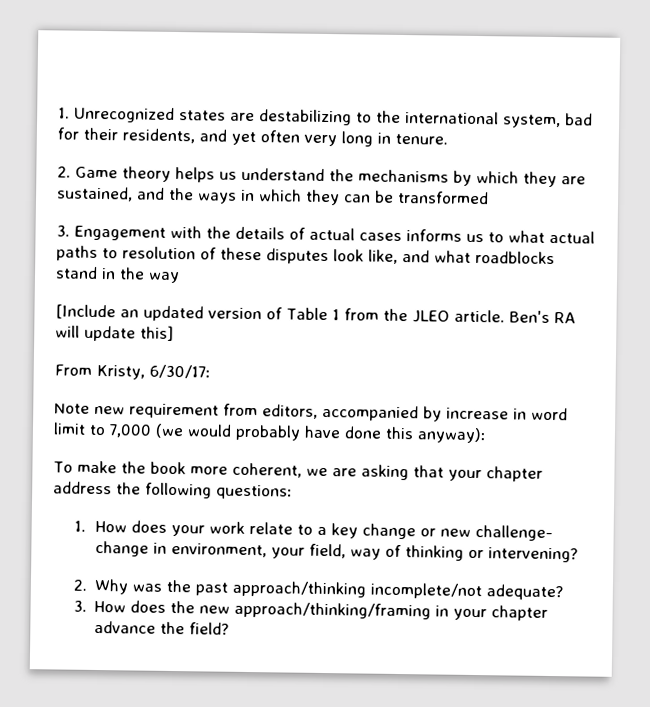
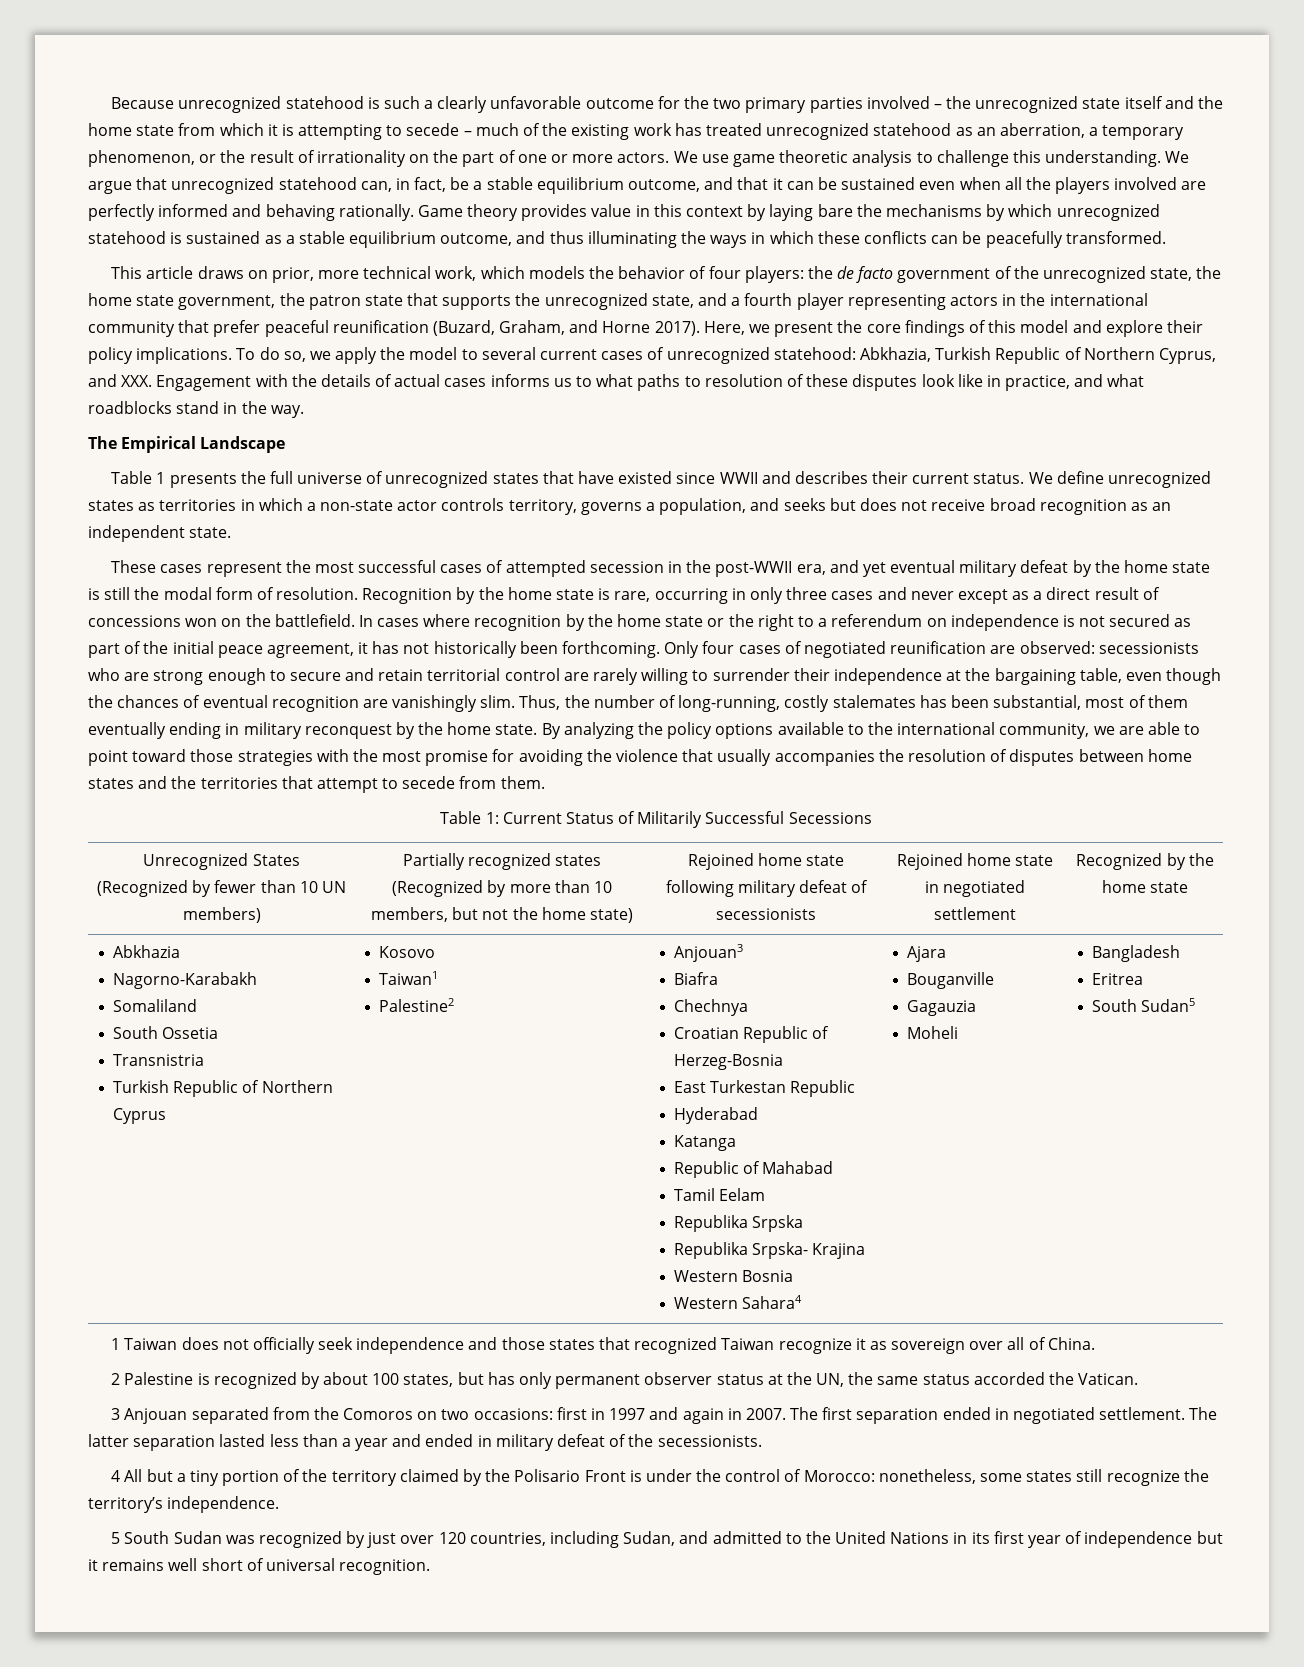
[58,106,593,129] [57,127,448,147] [57,166,586,188] [57,186,489,206] [56,225,70,237] 1. Unrecognized states are destabilizing to the international system, bad for their residents, and yet often very long in tenure. // 2. Game theory helps us understand the mechanisms by which they are sustained, and the ways in which they can be transformed // 3. -> [111,96,1224,113] [88,123,1185,140] [88,150,1190,167] [88,177,1207,194] [88,204,1160,221] [88,231,1166,248] [111,266,1222,283] [88,293,1148,310] [88,320,1203,337] [88,347,1216,364] [88,374,153,387] Because unrecognized statehood is such a clearly unfavorable outcome for the two primary parties involved – the unrecognized state itself and the home state from which it is attempting to secede – much of the existing work has treated unrecognized statehood as an aberration, a temporary phenomenon, or the result of irrationality on the part of one or more actors. We use game theoretic analysis to challenge this understanding. We argue that unrecognized statehood can, in fact, be a stable equilibrium outcome, and that it can be sustained even when all the players involved are perfectly informed and behaving rationally. Game theory provides value in this context by laying bare the mechanisms by which unrecognized statehood is sustained as a stable equilibrium outcome, and thus illuminating the ways in which these conflicts can be peacefully transformed. // This article draws on prior, more technical work, which models the behavior of four players: the de facto government of the unrecognized state, the home state government, the patron state that supports the unrecognized state, and a fourth player representing actors in the international community that prefer peaceful reunification (Buzard, Graham, and Horne 2017). Here, we present the core findings of this model and explore their policy implications. To do so, we apply the model to several current cases of unrecognized statehood: Abkhazia, Turkish Republic of Northern Cyprus, and XXX.
[549,230,595,244] actual -> (634, 380) none
[368,249,398,264] like, -> [957,374,1071,391] like in practice,
[148,271,180,284] [55,304,576,324] [55,325,174,342] [54,364,211,380] [54,403,568,422] [53,422,487,444] [53,460,543,482] [53,481,293,500] [73,520,554,542] [95,540,579,563] [72,578,564,601] [72,600,549,621] [94,620,230,635] way // [Include an updated version of Table 1 from the JLEO article. Ben's RA will update this] // From Kristy, 6/30/17: // Note new requirement from editors, accompanied by increase in word limit to 7,000 (we would probably have done this anyway): // To make the book more coherent, we are asking that your chapter address the following questions: // 1. How does your work relate to a key change or new challenge- change in environment, your field, way of thinking or intervening? // 2. Why was the past approach/thinking incomplete/not adequate? // 3. How does the new approach/thinking/framing in your chapter advance the field? -> [270,405,304,418] [88,436,286,453] [111,471,1212,488] [88,498,1172,515] [88,525,232,542] [111,560,1211,577] [88,587,1160,604] [88,614,1192,631] [88,641,1199,658] [88,668,1222,685] [88,695,1188,712] [88,722,1201,739] [88,749,1192,766] [88,776,545,793] [440,811,872,828] [143,853,300,870] [97,880,346,897] [182,907,261,923] [402,853,602,870] [392,880,612,897] [371,907,633,923] [687,853,845,870] [665,880,869,897] [716,908,816,920] [896,853,1054,870] [924,880,1026,897] [934,907,1016,920] [1076,853,1214,870] [1101,880,1189,893] [112,945,180,958] [112,972,257,989] [112,999,197,1012] [112,1026,219,1039] [112,1054,204,1066] [112,1080,333,1097] [112,1108,166,1124] [378,946,435,958] [378,971,438,985] [378,998,454,1012] [673,944,743,962] [673,972,718,985] [673,999,748,1016] [673,1026,830,1043] [673,1054,783,1070] [673,1080,856,1097] [673,1107,758,1124] [673,1135,736,1151] [673,1161,834,1178] [673,1188,766,1201] [673,1215,804,1232] [673,1242,866,1259] [673,1270,794,1282] [673,1295,803,1309] [906,946,946,962] [906,972,994,989] [906,1000,976,1016] [906,1026,958,1039] [1091,945,1180,962] [1091,973,1143,985] [1091,998,1196,1012] [111,1337,1095,1354] [111,1372,1139,1389] [111,1407,1218,1424] [88,1434,762,1451] [111,1469,1209,1486] [88,1496,280,1513] [111,1531,1223,1548] [88,1558,431,1575] way. // The Empirical Landscape // Table 1 presents the full universe of unrecognized states that have existed since WWII and describes their current status. We define unrecognized states as territories in which a non-state actor controls territory, governs a population, and seeks but does not receive broad recognition as an independent state. // These cases represent the most successful cases of attempted secession in the post-WWII era, and yet eventual military defeat by the home state is still the modal form of resolution. Recognition by the home state is rare, occurring in only three cases and never except as a direct result of concessions won on the battlefield. In cases where recognition by the home state or the right to a referendum on independence is not secured as part of the initial peace agreement, it has not historically been forthcoming. Only four cases of negotiated reunification are observed: secessionists who are strong enough to secure and retain territorial control are rarely willing to surrender their independence at the bargaining table, even though the chances of eventual recognition are vanishingly slim. Thus, the number of long-running, costly stalemates has been substantial, most of them eventually ending in military reconquest by the home state. By analyzing the policy options available to the international community, we are able to point toward those strategies with the most promise for avoiding the violence that usually accompanies the resolution of disputes between home states and the territories that attempt to secede from them. // Table 1: Current Status of Militarily Successful Secessions // Unrecognized States (Recognized by fewer than 10 UN members) | Partially recognized states (Recognized by more than 10 members, but not the home state) | Rejoined home state following military defeat of secessionists | Rejoined home state in negotiated settlement | Recognized by the home state // Abkhazia // Nagorno-Karabakh // Somaliland // South Ossetia // Transnistria // Turkish Republic of Northern Cyprus | Kosovo // Taiwan1 // Palestine2 | Anjouan3 // Biafra // Chechnya // Croatian Republic of Herzeg-Bosnia // East Turkestan Republic // Hyderabad // Katanga // Republic of Mahabad // Tamil Eelam // Republika Srpska // Republika Srpska- Krajina // Western Bosnia // Western Sahara4 | Ajara // Bouganville // Gagauzia // Moheli | Bangladesh // Eritrea // South Sudan5 // 1 Taiwan does not officially seek independence and those states that recognized Taiwan recognize it as sovereign over all of China. // 2 Palestine is recognized by about 100 states, but has only permanent observer status at the UN, the same status accorded the Vatican. // 3 Anjouan separated from the Comoros on two occasions: first in 1997 and again in 2007. The first separation ended in negotiated settlement. The latter separation lasted less than a year and ended in military defeat of the secessionists. // 4 All but a tiny portion of the territory claimed by the Polisario Front is under the control of Morocco: nonetheless, some states still recognize the territory’s independence. // 5 South Sudan was recognized by just over 120 countries, including Sudan, and admitted to the United Nations in its first year of independence but it remains well short of universal recognition.

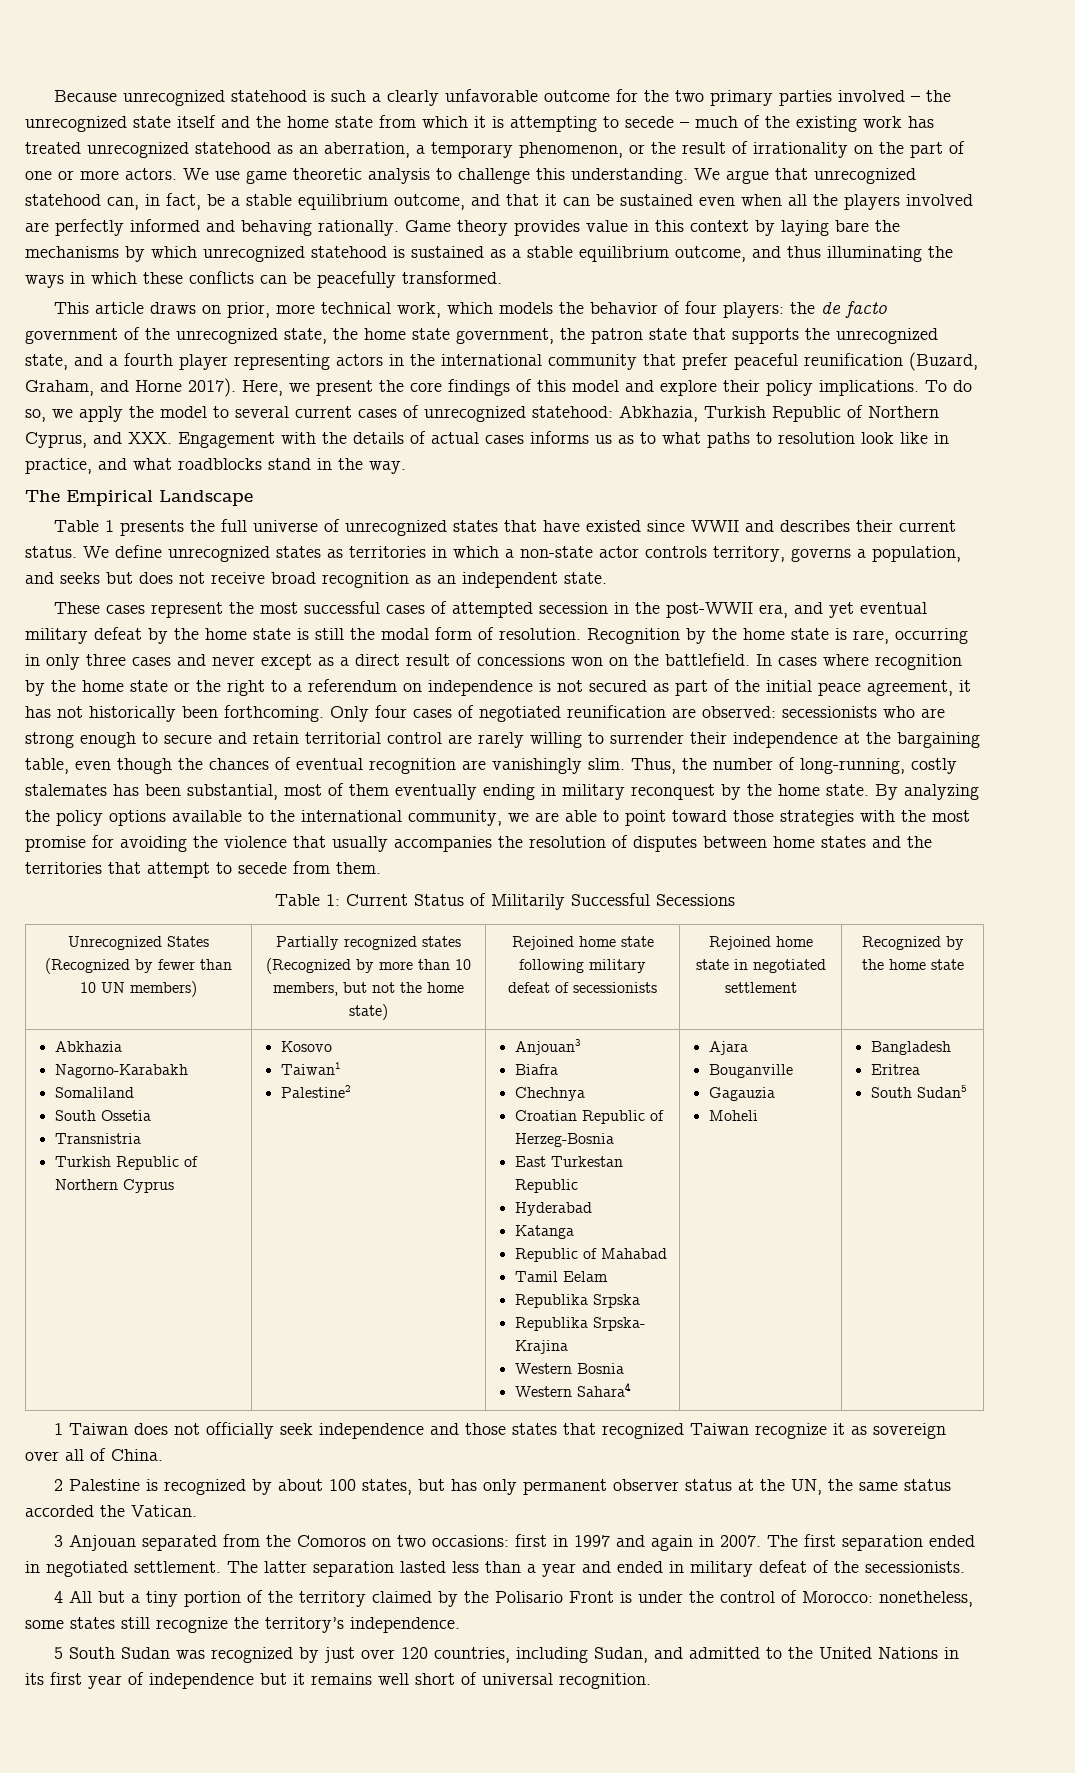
(572, 382) none -> [618,435,634,444] as
[786,374,918,391] of these disputes -> (855, 438) none

